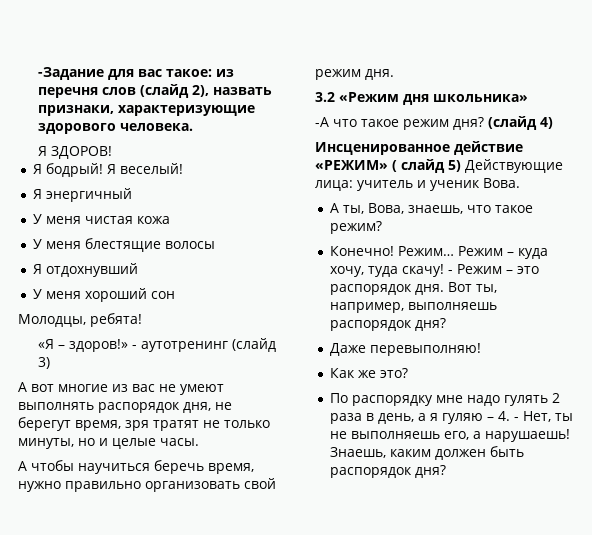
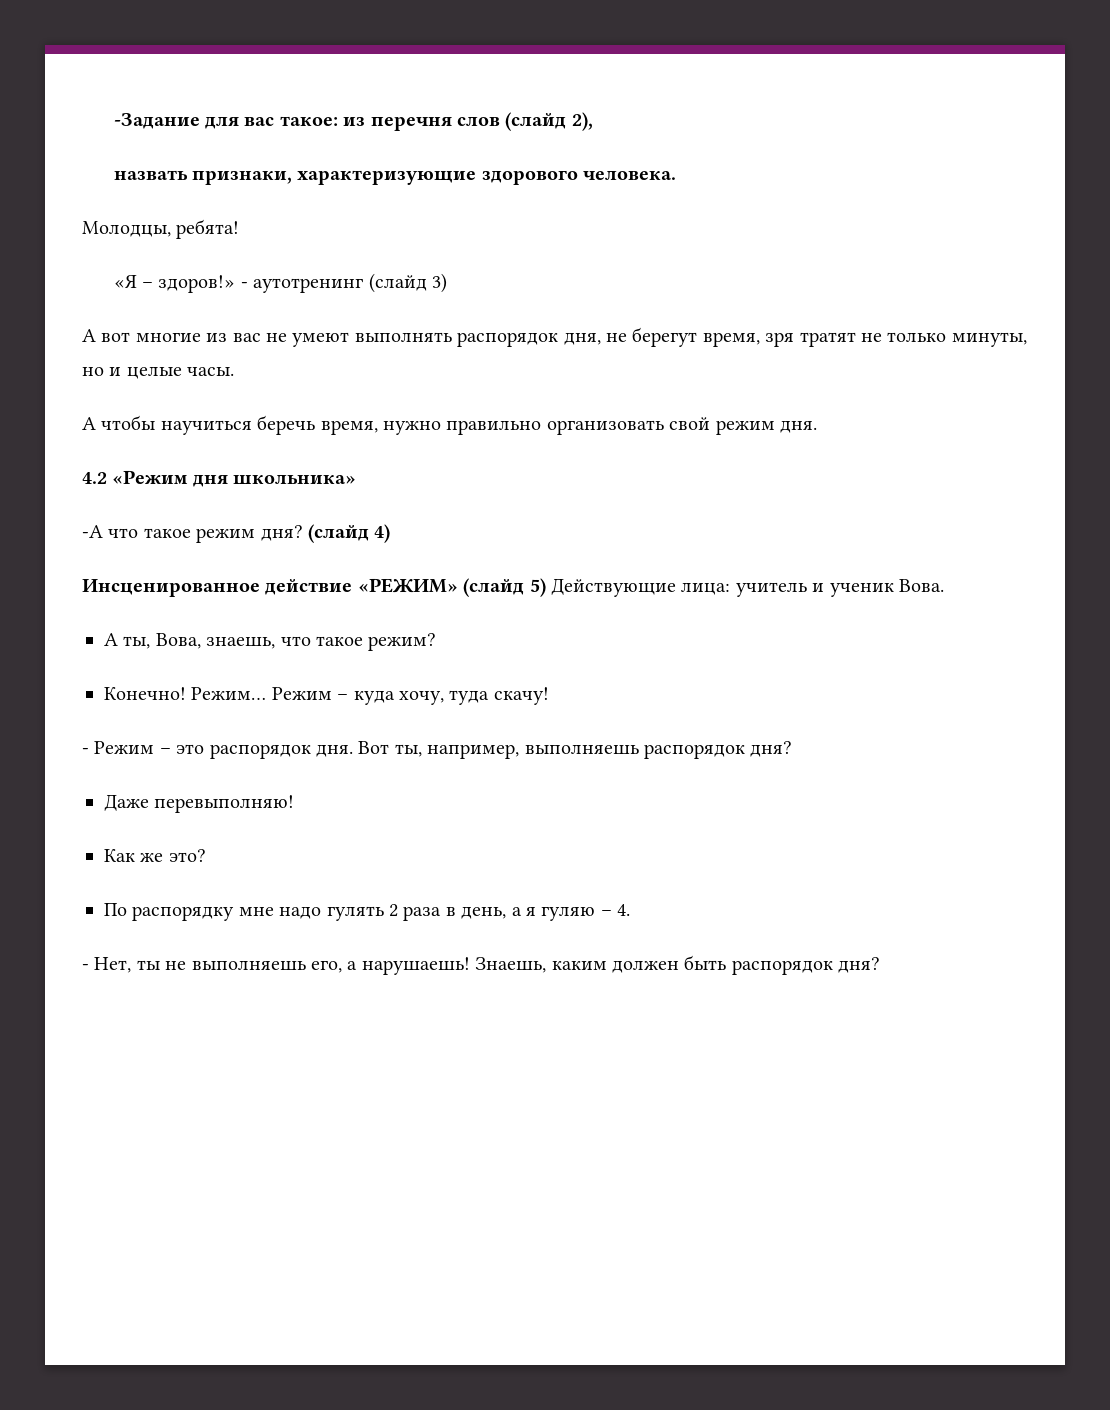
(209, 91) none -> (593, 121) //
[37,146,112,159] [33,163,184,177] [33,188,133,202] [33,214,171,224] [33,238,216,252] [33,263,139,277] [33,288,176,302] // Я ЗДОРОВ! // Я бодрый! Я веселый! // Я энергичный // У меня чистая кожа // У меня блестящие волосы // Я отдохнувший // У меня хороший сон -> (677, 175) none
[315,92,335,102] 3.2 -> [82,472,107,484] 4.2
[392,159,445,173] ( слайд -> [463,578,525,597] (слайд
(445, 270) none -> (549, 696) //
(511, 416) none -> (631, 910) //

